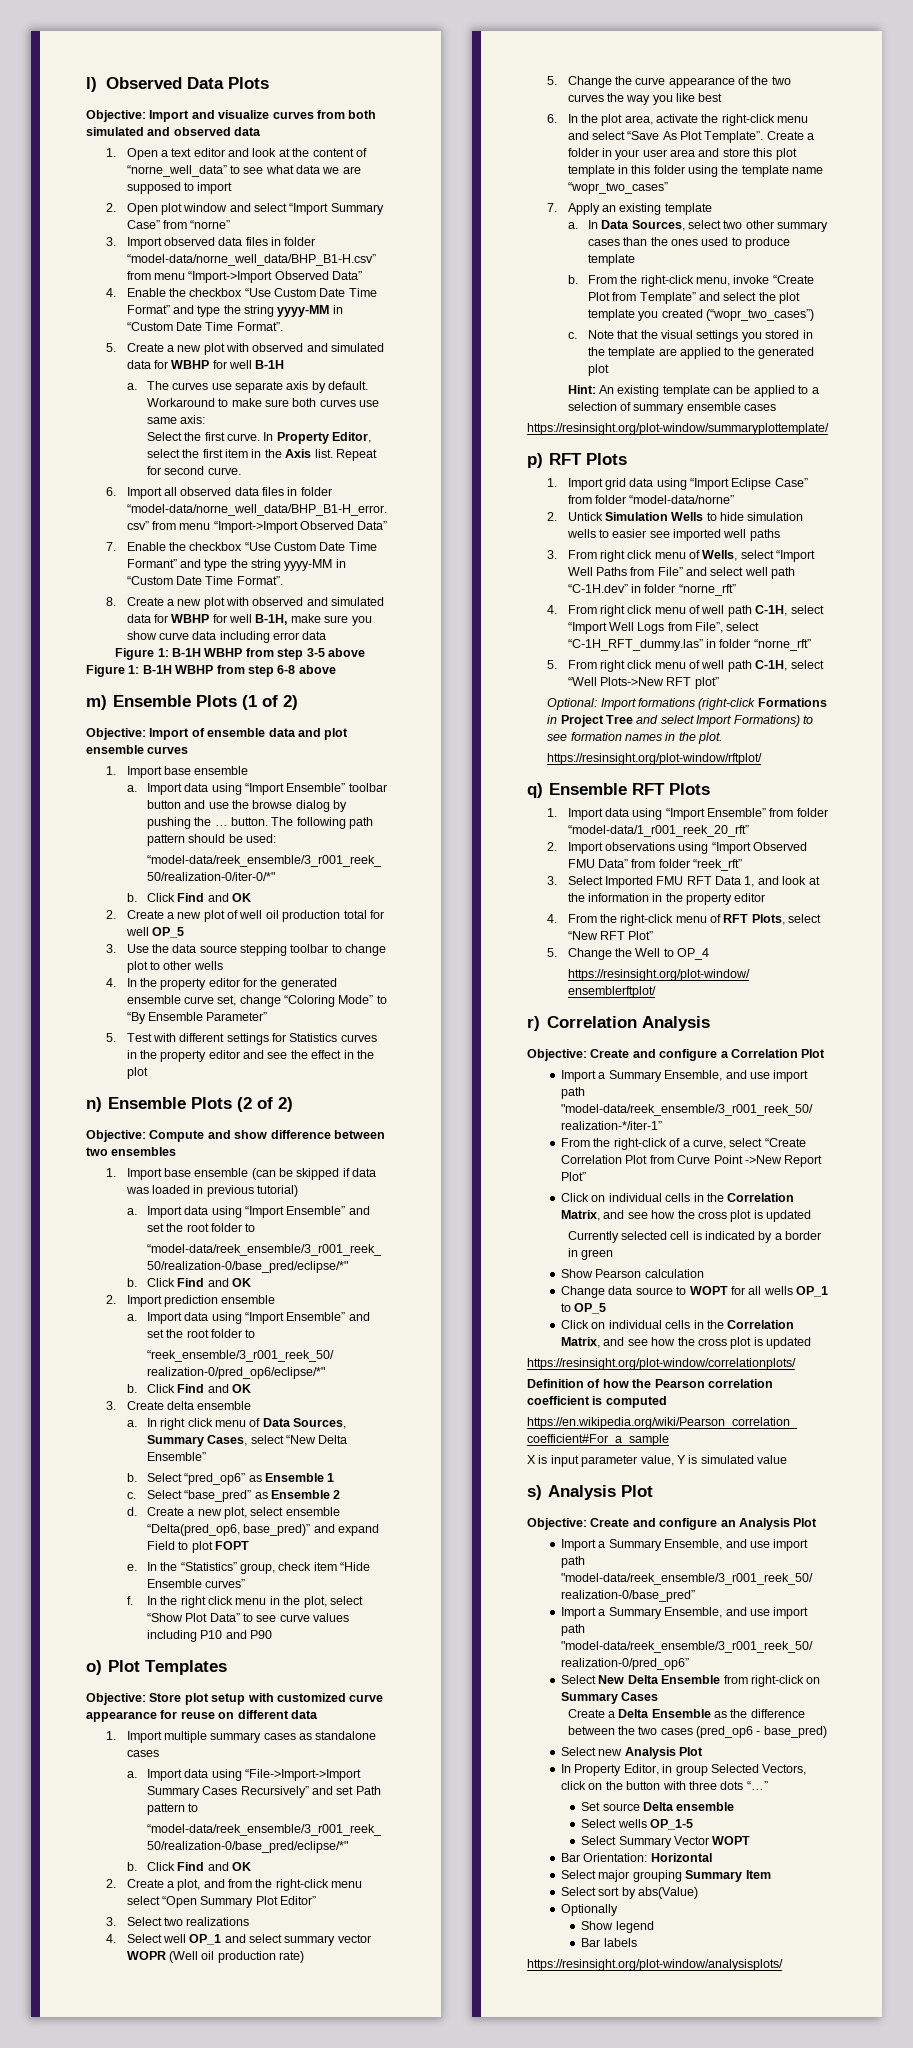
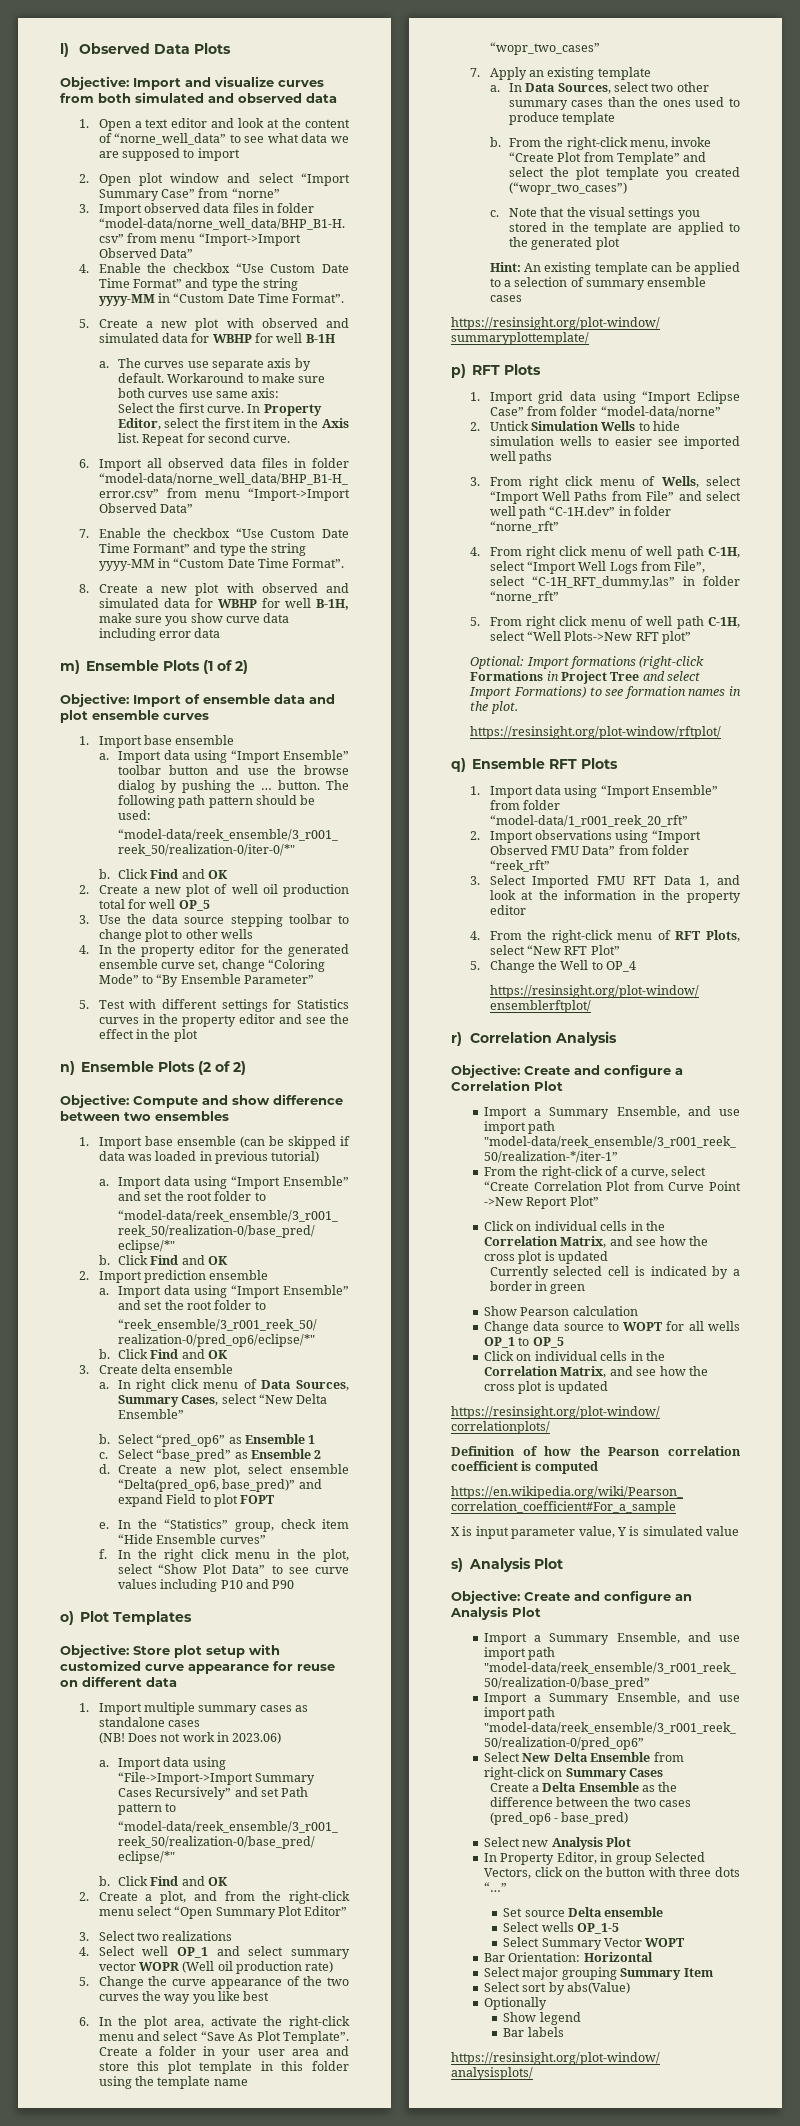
[115,648,365,660] [86,665,336,677] // Figure 1: B-1H WBHP from step 3-5 above Figure 1: B-1H WBHP from step 6-8 above -> (221, 633) none
(159, 1753) none -> [98,1732,282,1744] // (NB! Does not work in 2023.06)

